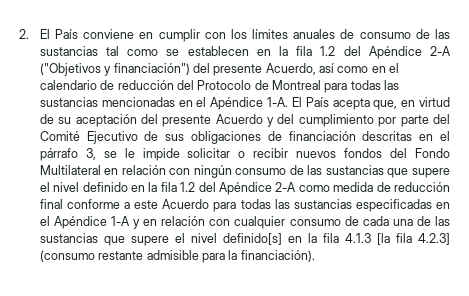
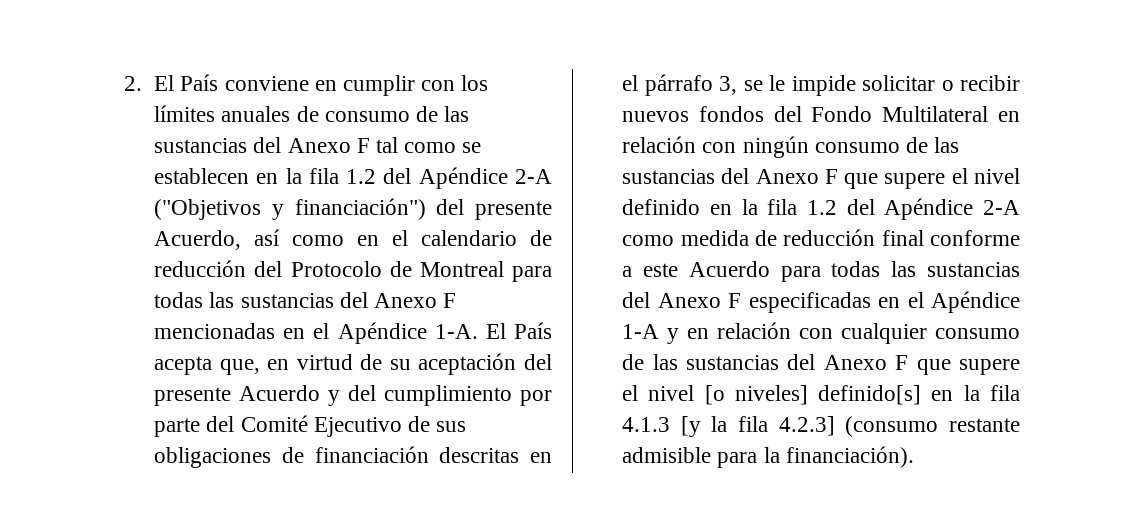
(98, 51) none -> [253,137,370,153] del Anexo F
(98, 102) none -> [339,292,457,308] del Anexo F
(384, 170) none -> [721,168,838,184] del Anexo F
(352, 204) none -> [622,292,742,308] del Anexo F
[362,216,450,226] [39,233,217,246] cada una de las sustancias que supere el nivel -> [652,354,1020,375] [622,385,808,405] las sustancias del Anexo F que supere el nivel [o niveles]
[376,233,390,245] [la -> [680,416,728,437] [y la

